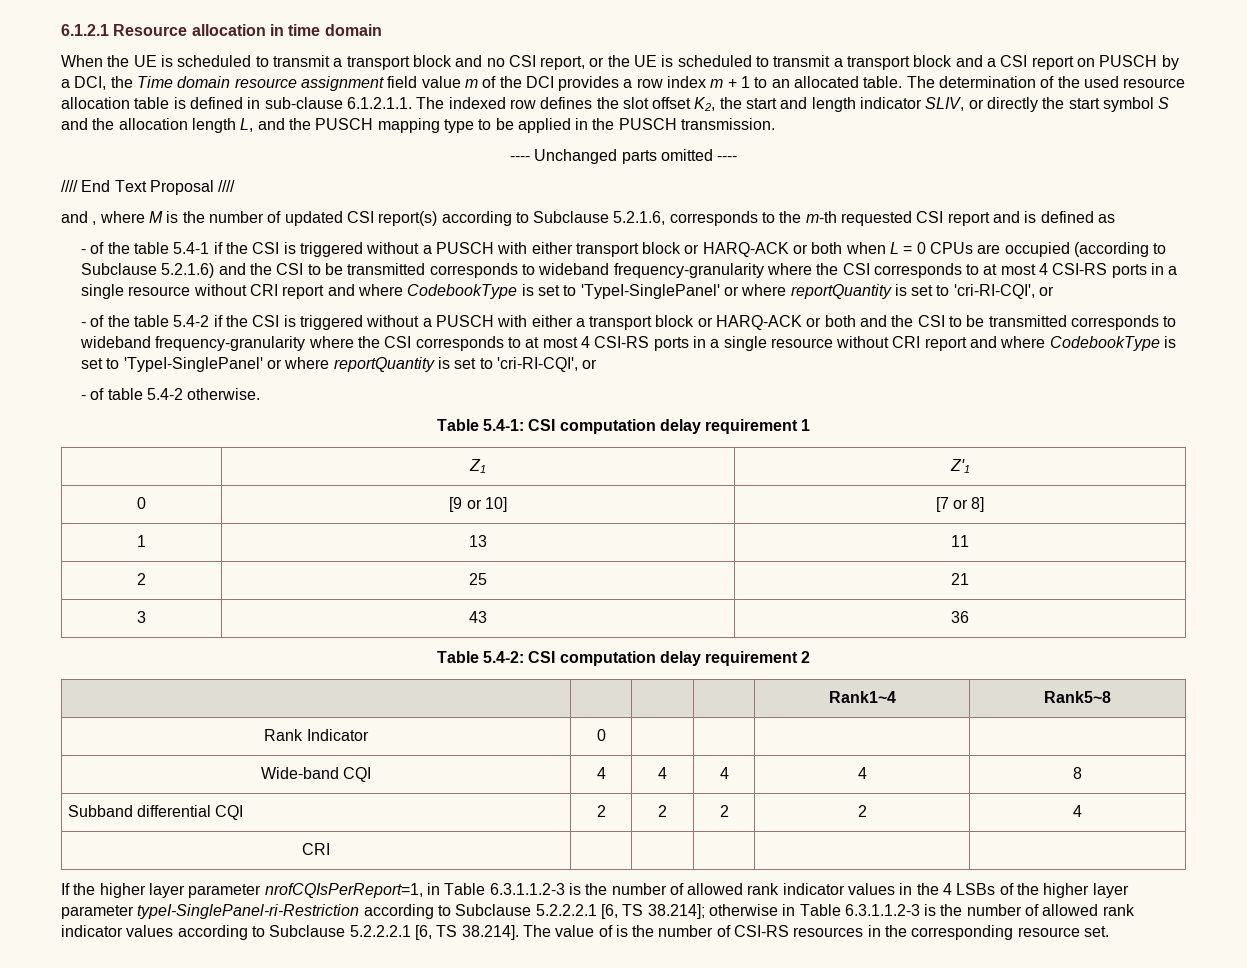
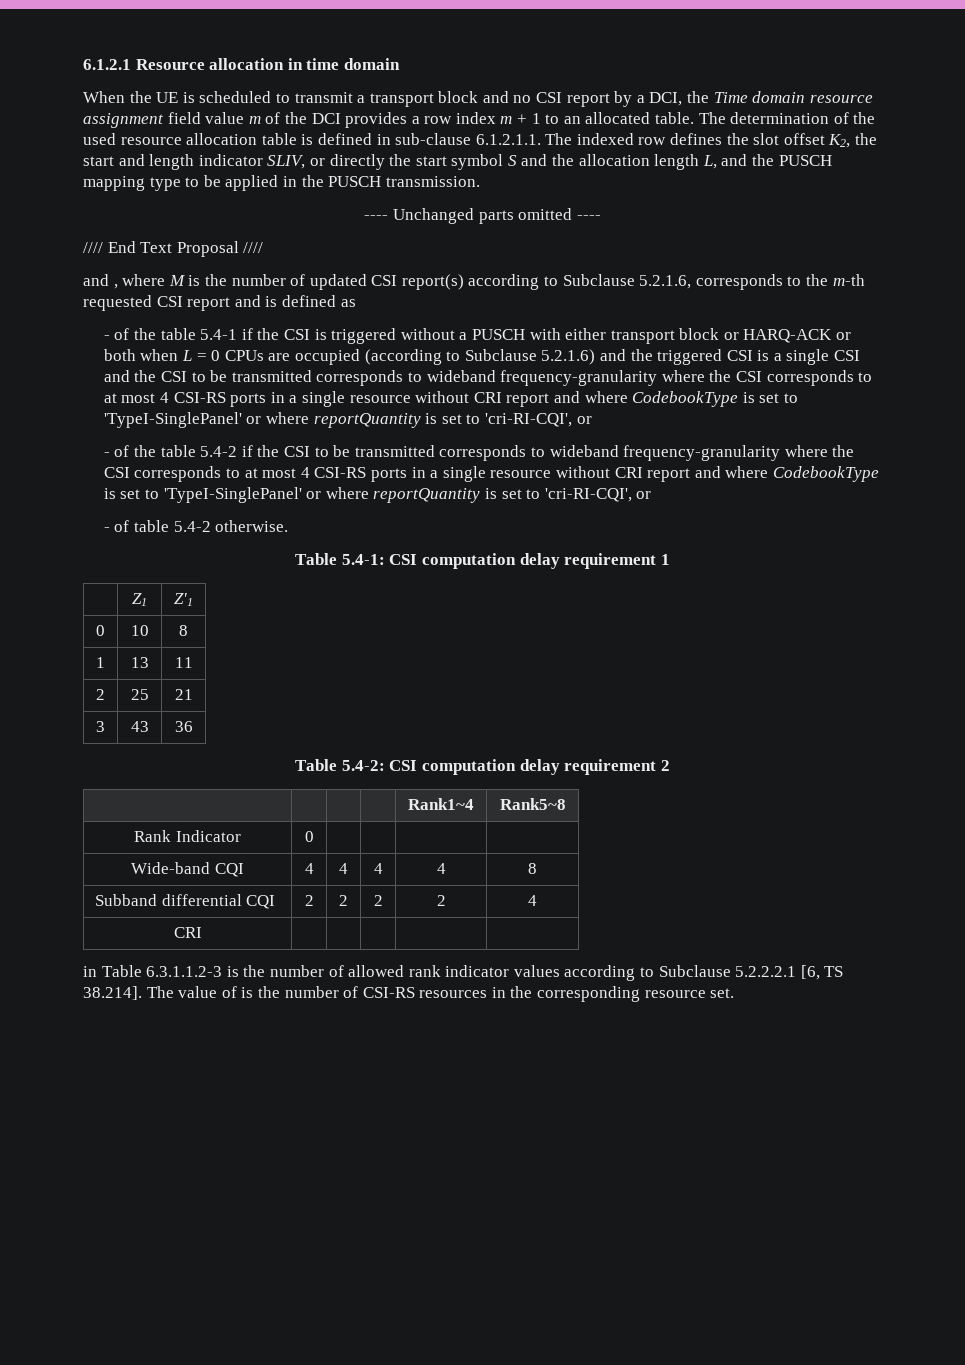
[540,55,1158,70] report, or the UE is scheduled to transmit a transport block and a CSI report on PUSCH -> [566,93,610,107] report
(272, 269) none -> [657,349,861,365] [103,370,157,382] triggered CSI is a single CSI and the
[283,315,945,330] is triggered without a PUSCH with either a transport block or HARQ-ACK or both and the CSI -> (310, 451) none
[449,497,507,512] [935,497,985,512] [9 or 10] | [7 or 8] -> [130,625,149,636] [179,625,188,636] 10 | 8
[61,883,1129,898] [61,904,778,919] If the higher layer parameter nrofCQIsPerReport=1, in Table 6.3.1.1.2-3 is the number of allowed rank indicator values in the 4 LSBs of the higher layer parameter typeI-SinglePanel-ri-Restriction according to Subclause 5.2.2.2.1 [6, TS 38.214]; otherwise -> (202, 932) none

